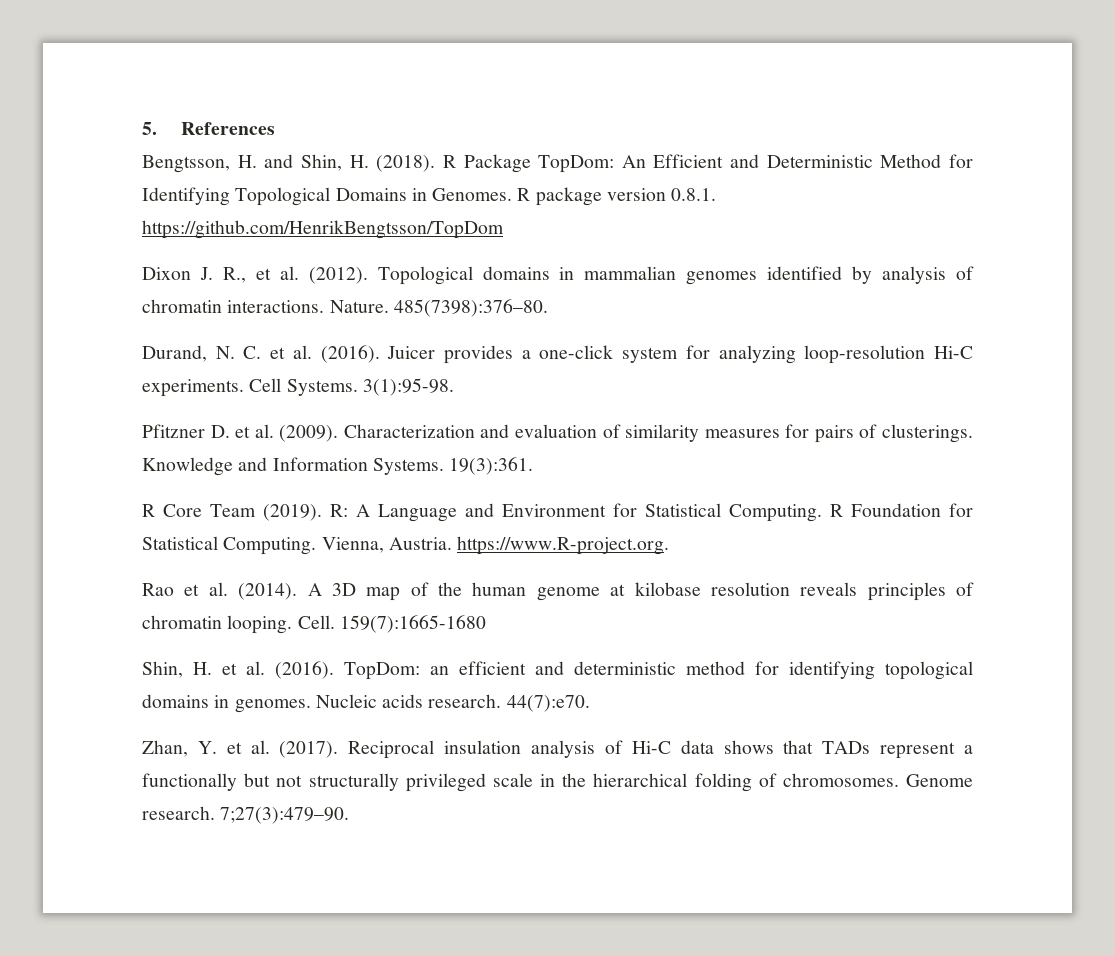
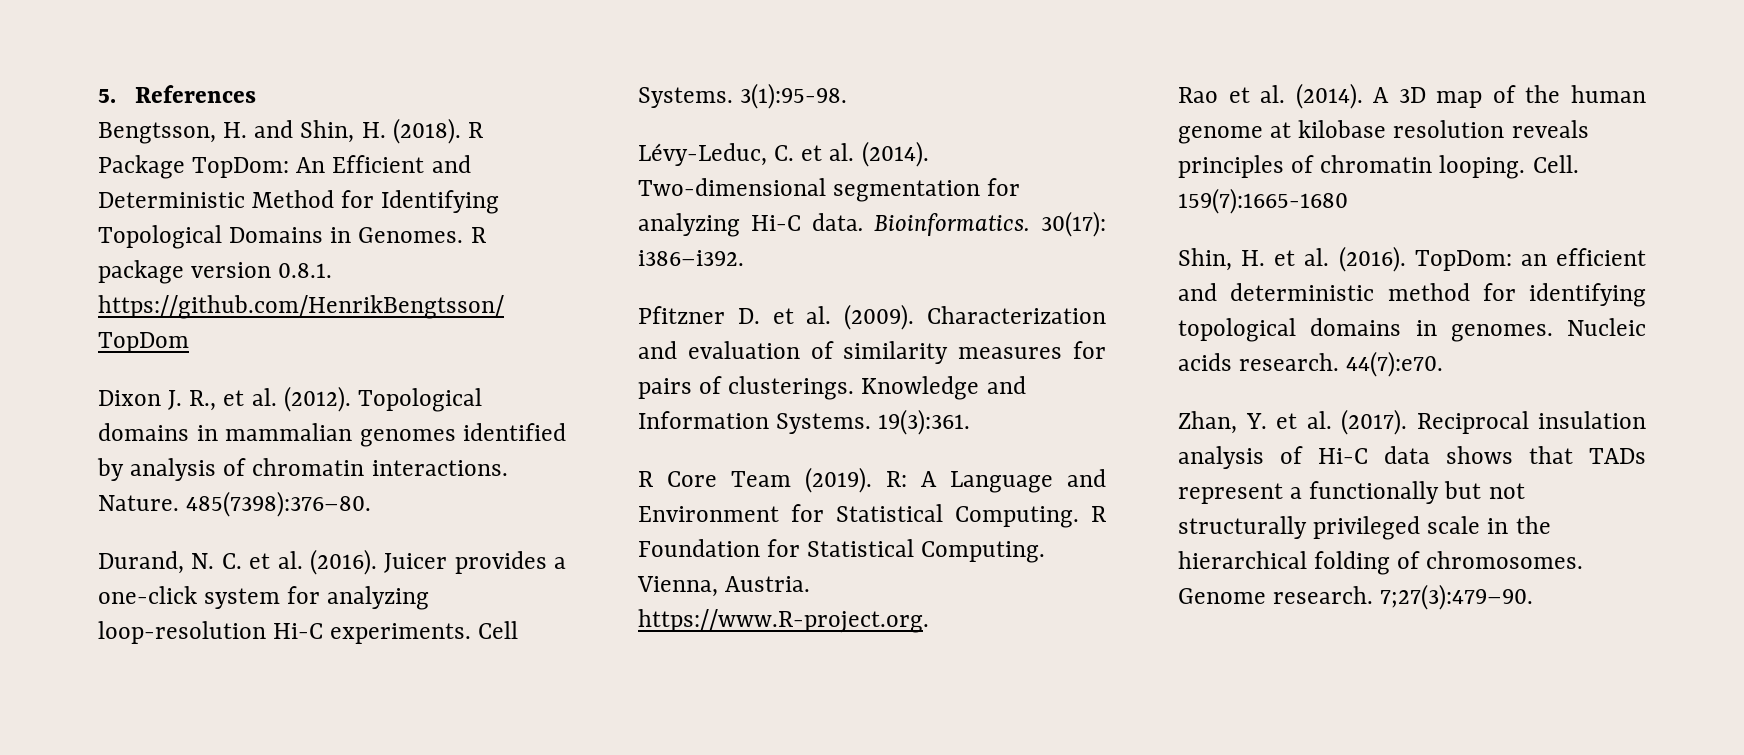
(454, 387) none -> [638,141,929,167] [638,178,1021,202] [638,211,1106,237] [638,250,744,266] // Lévy-Leduc, C. et al. (2014). Two-dimensional segmentation for analyzing Hi-C data. Bioinformatics. 30(17): i386–i392.

